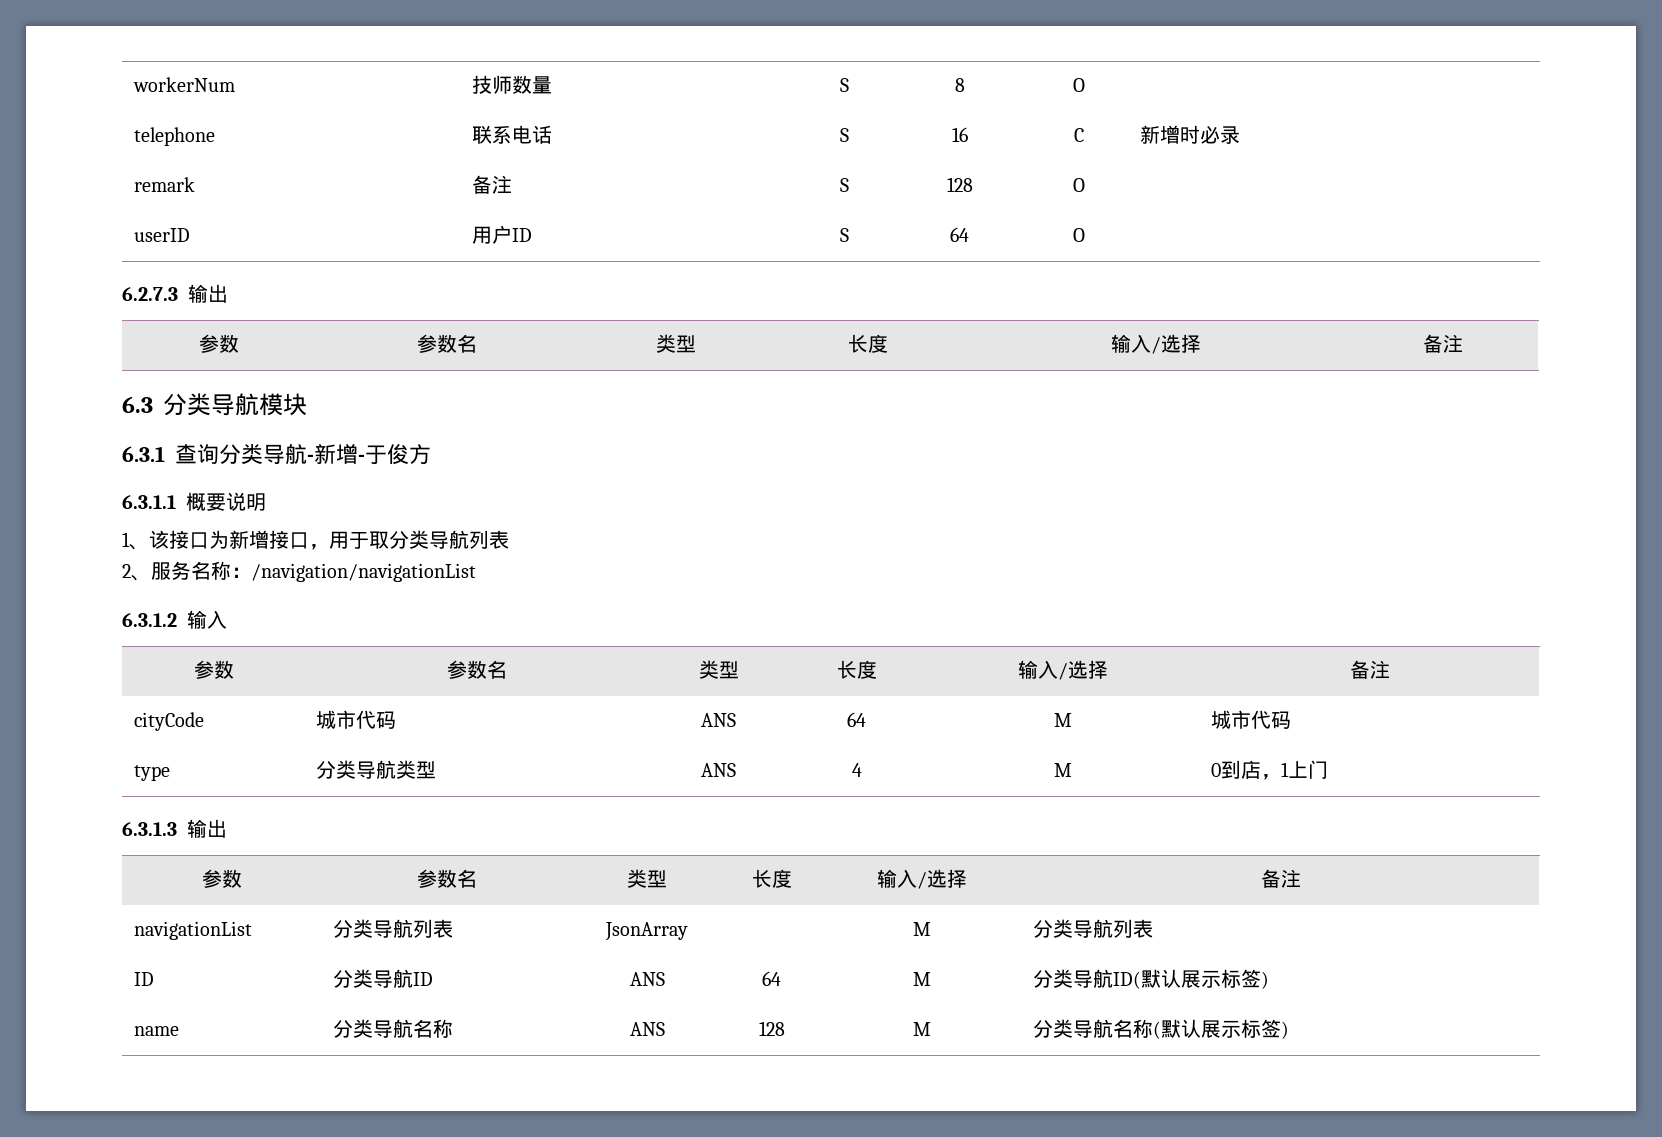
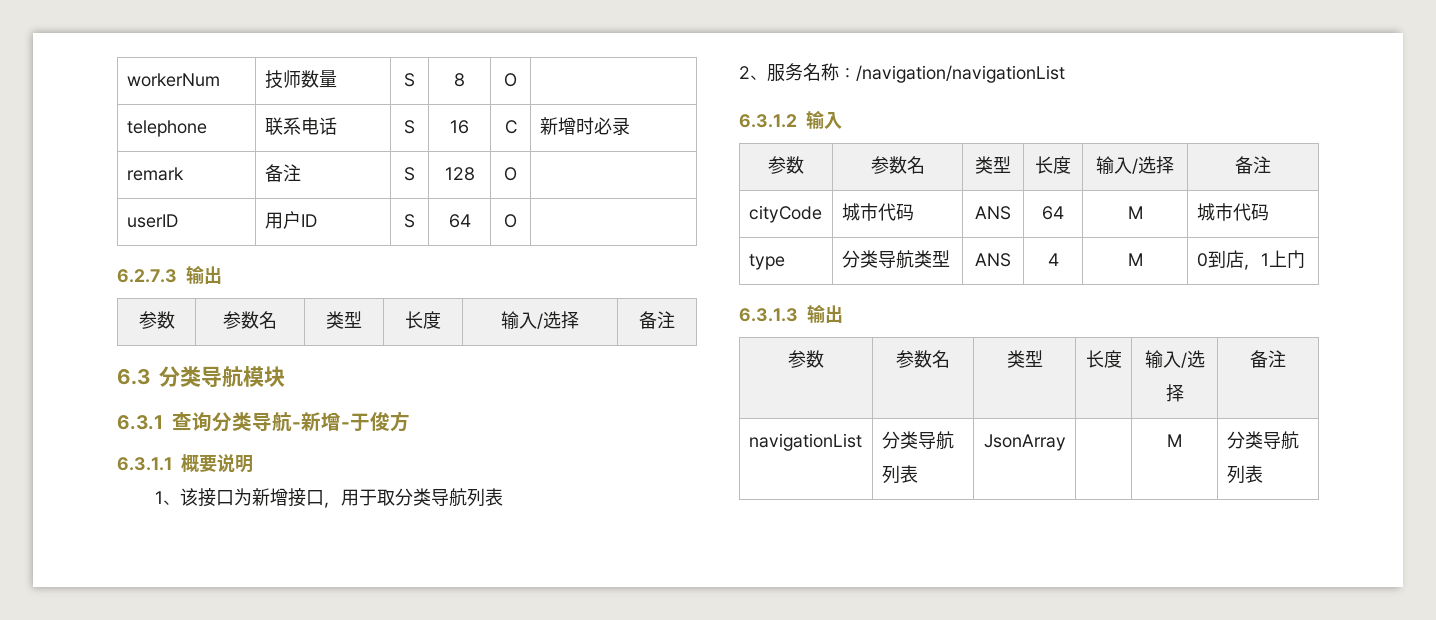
[134,972,155,986] [333,969,434,988] [629,972,665,986] [762,971,781,986] [912,972,931,986] [1033,969,1270,989] [134,1026,180,1036] [333,1019,454,1038] [629,1022,665,1036] [758,1021,785,1036] [912,1022,931,1036] [1033,1019,1290,1039] // ID | 分类导航ID | ANS | 64 | M | 分类导航ID(默认展示标签) // name | 分类导航名称 | ANS | 128 | M | 分类导航名称(默认展示标签) -> (1263, 474) none

